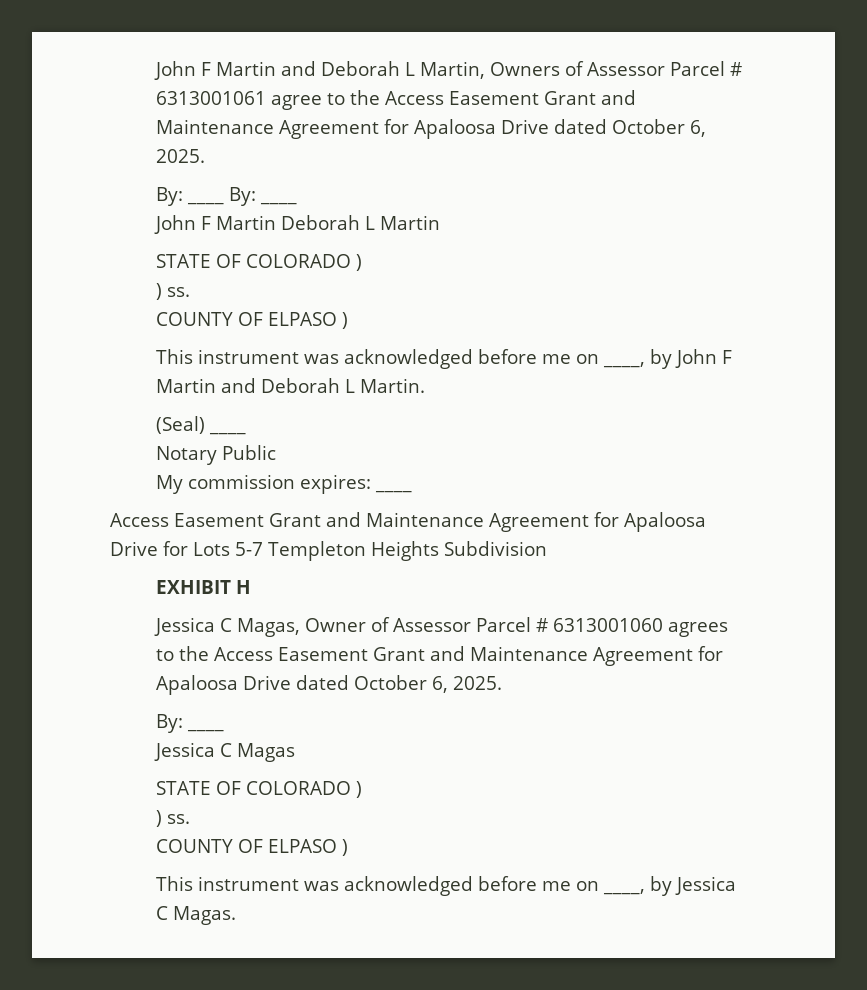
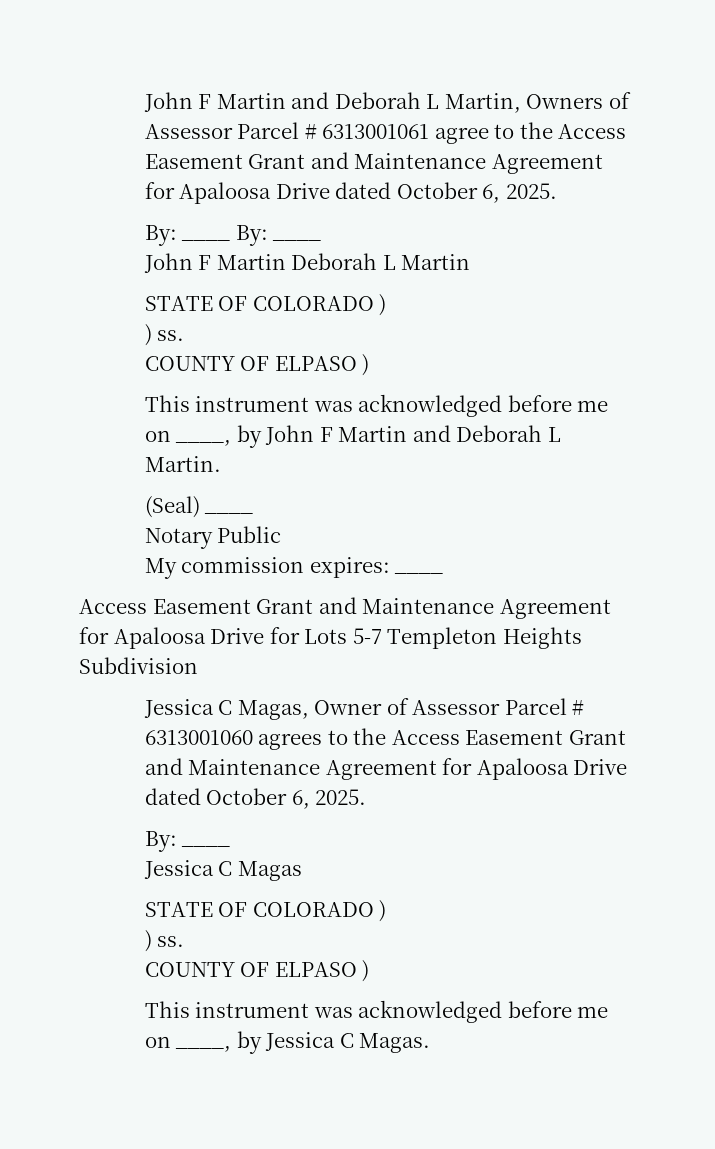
[155,580,251,594] // EXHIBIT H -> (198, 665) none

